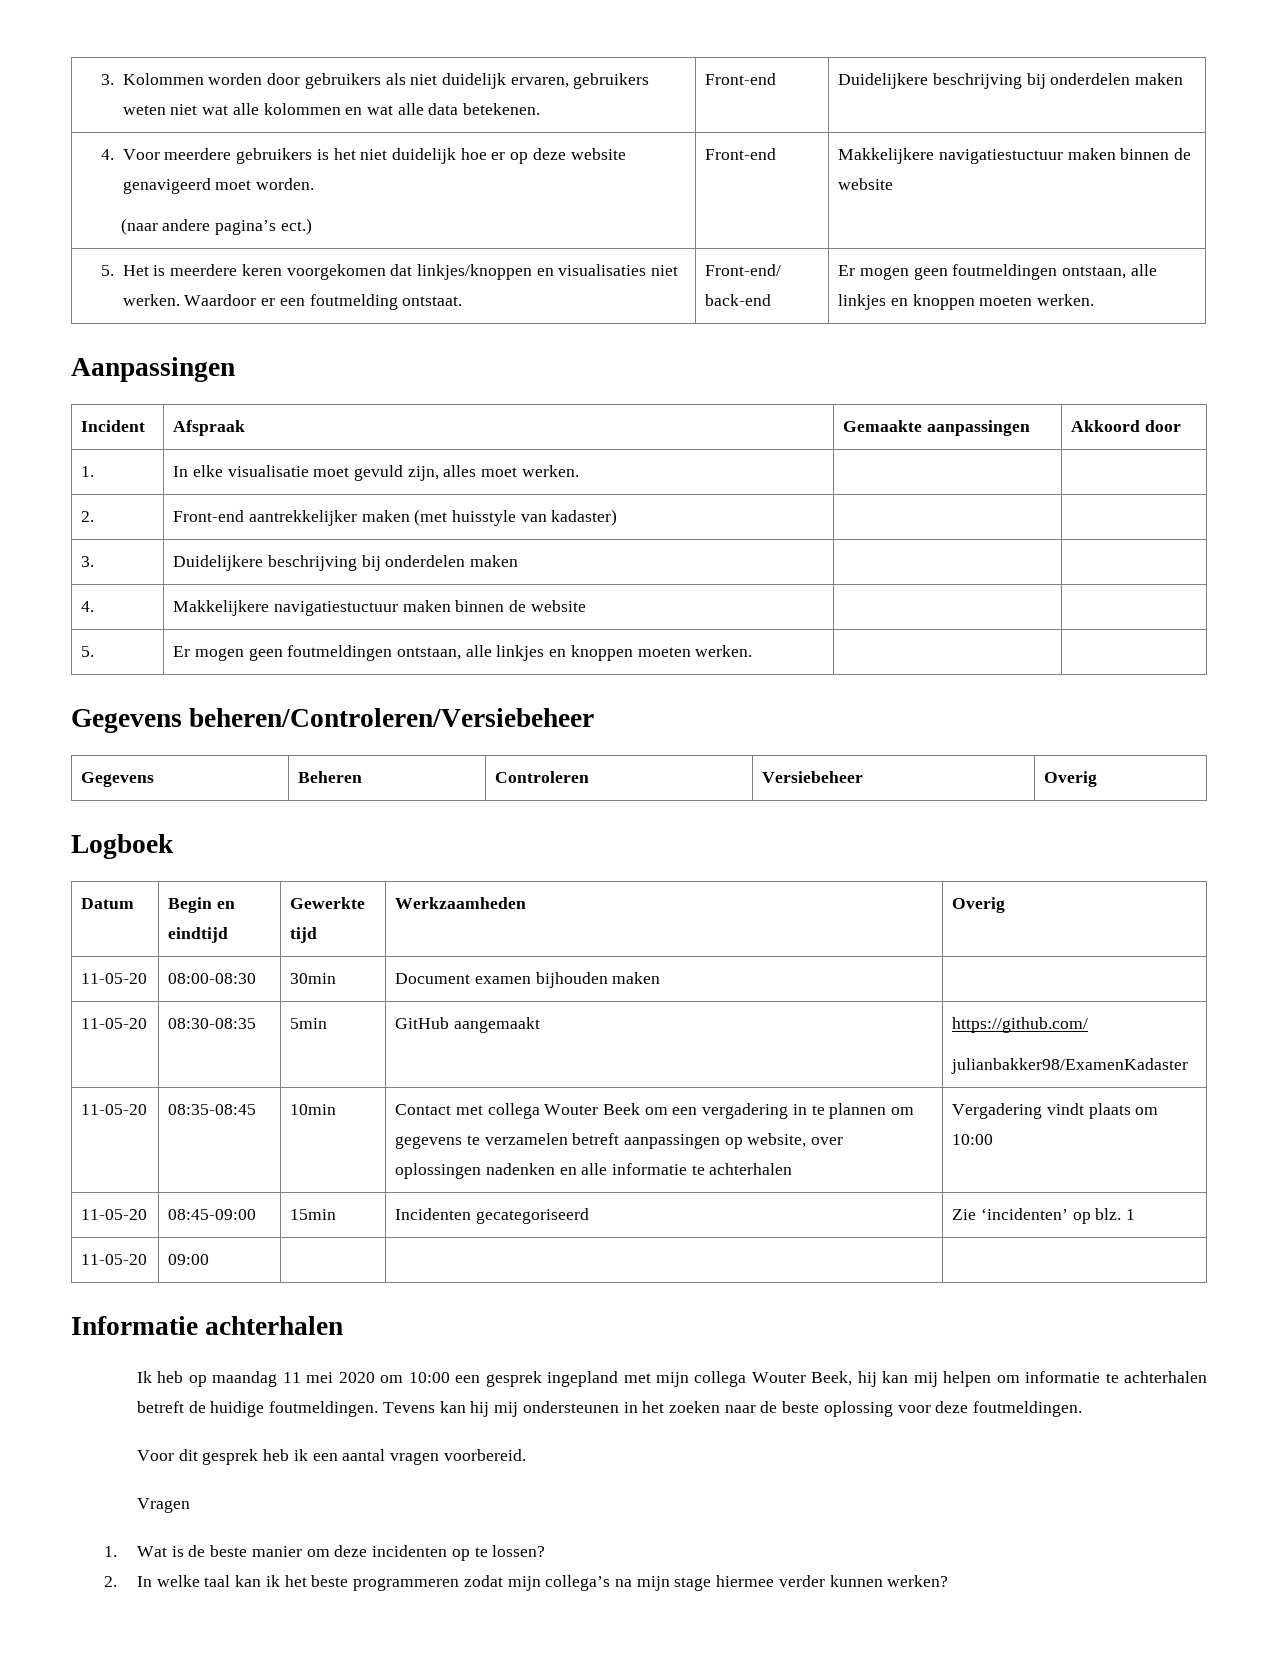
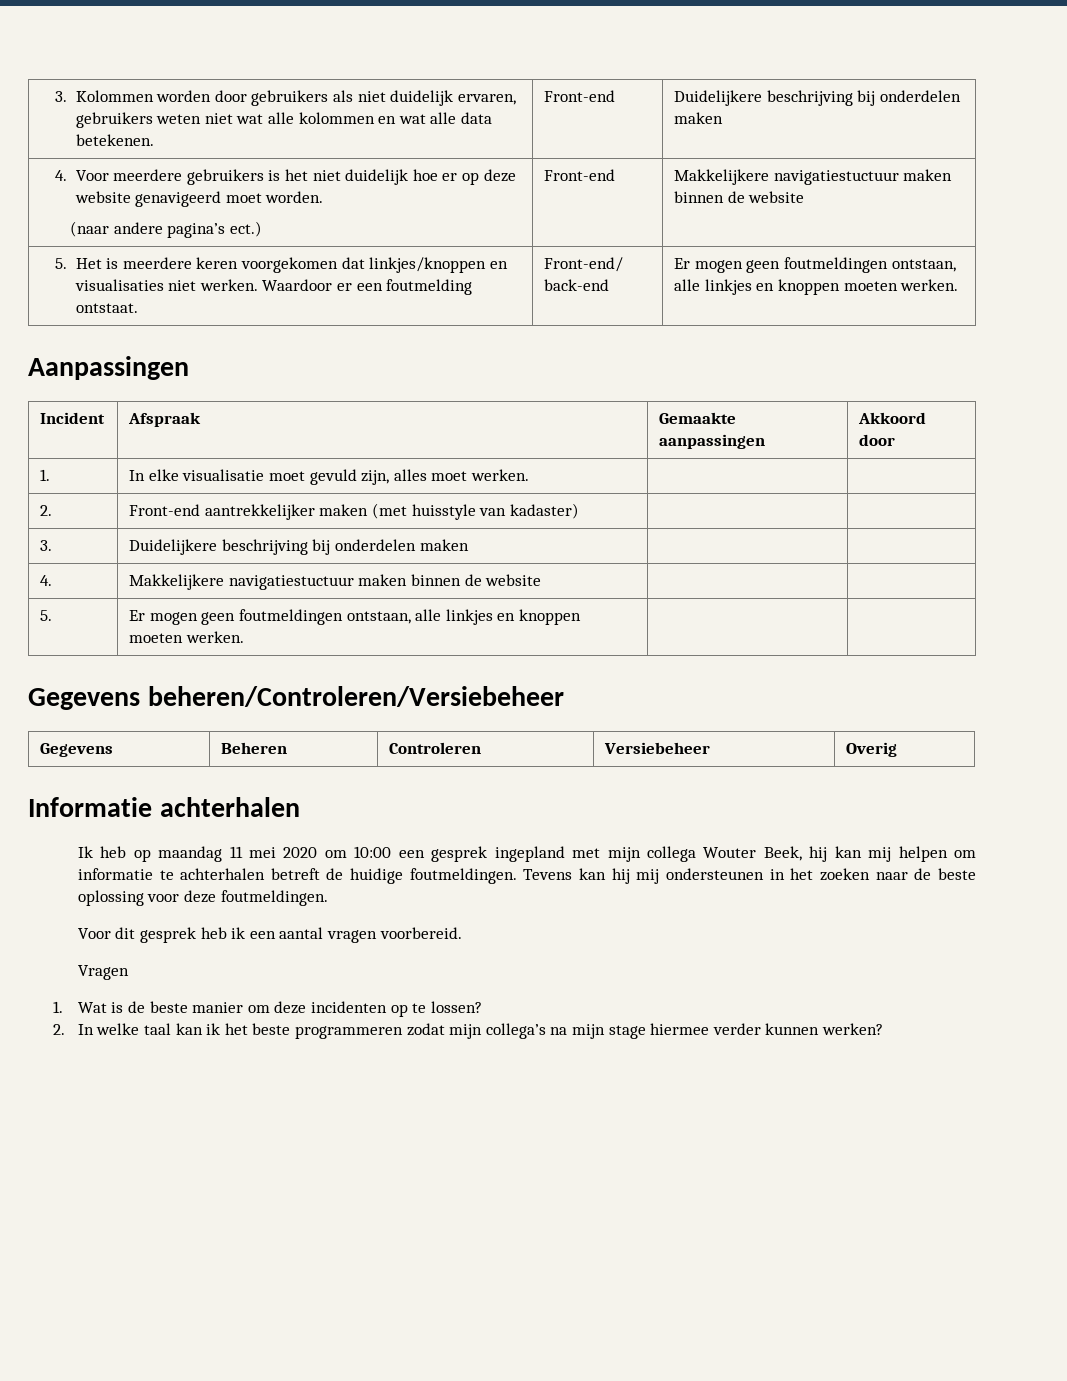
[71,834,174,859] [81,898,135,909] [168,897,235,913] [168,927,229,943] [290,897,366,909] [290,927,318,943] [395,897,527,909] [952,897,1006,913] [81,973,148,984] [168,973,257,984] [290,973,337,984] [395,972,661,988] [81,1018,148,1029] [168,1018,257,1029] [290,1018,328,1029] [395,1017,540,1033] [952,1017,1089,1033] [951,1058,1189,1074] [81,1104,148,1115] [168,1104,257,1115] [290,1104,337,1115] [395,1103,915,1119] [395,1133,844,1149] [395,1163,793,1179] [952,1103,1159,1119] [952,1134,994,1145] [81,1209,148,1220] [168,1209,257,1220] [290,1209,337,1220] [395,1208,589,1224] [952,1208,1135,1224] [81,1254,148,1265] [168,1254,210,1265] // Logboek // Datum | Begin en eindtijd | Gewerkte tijd | Werkzaamheden | Overig // 11-05-20 | 08:00-08:30 | 30min | Document examen bijhouden maken | // 11-05-20 | 08:30-08:35 | 5min | GitHub aangemaakt | https://github.com/ // julianbakker98/ExamenKadaster // 11-05-20 | 08:35-08:45 | 10min | Contact met collega Wouter Beek om een vergadering in te plannen om gegevens te verzamelen betreft aanpassingen op website, over oplossingen nadenken en alle informatie te achterhalen | Vergadering vindt plaats om 10:00 // 11-05-20 | 08:45-09:00 | 15min | Incidenten gecategoriseerd | Zie ‘incidenten’ op blz. 1 // 11-05-20 | 09:00 | | | -> (898, 749) none

